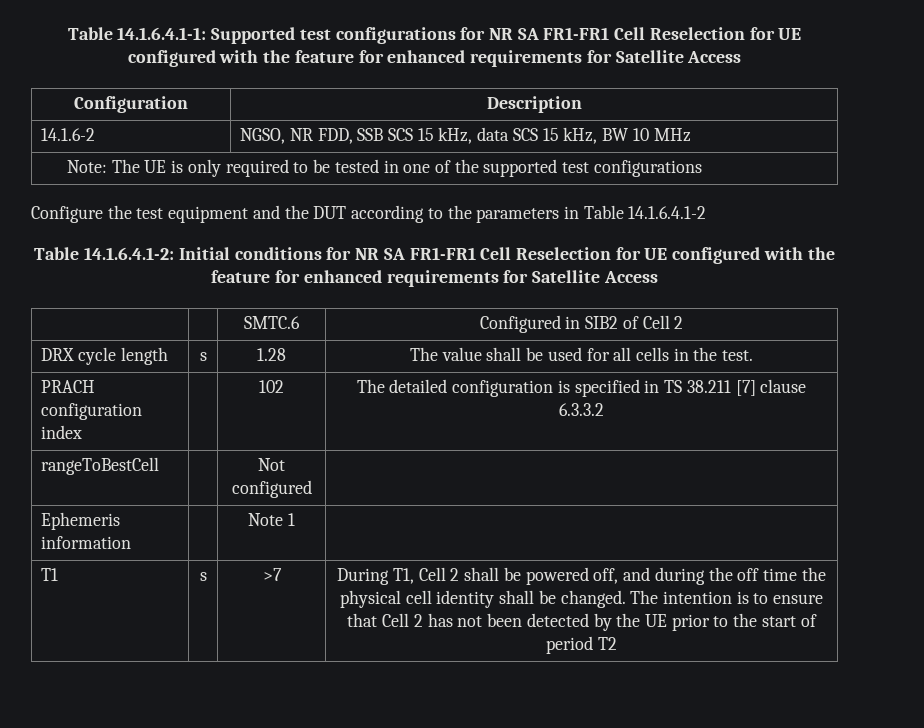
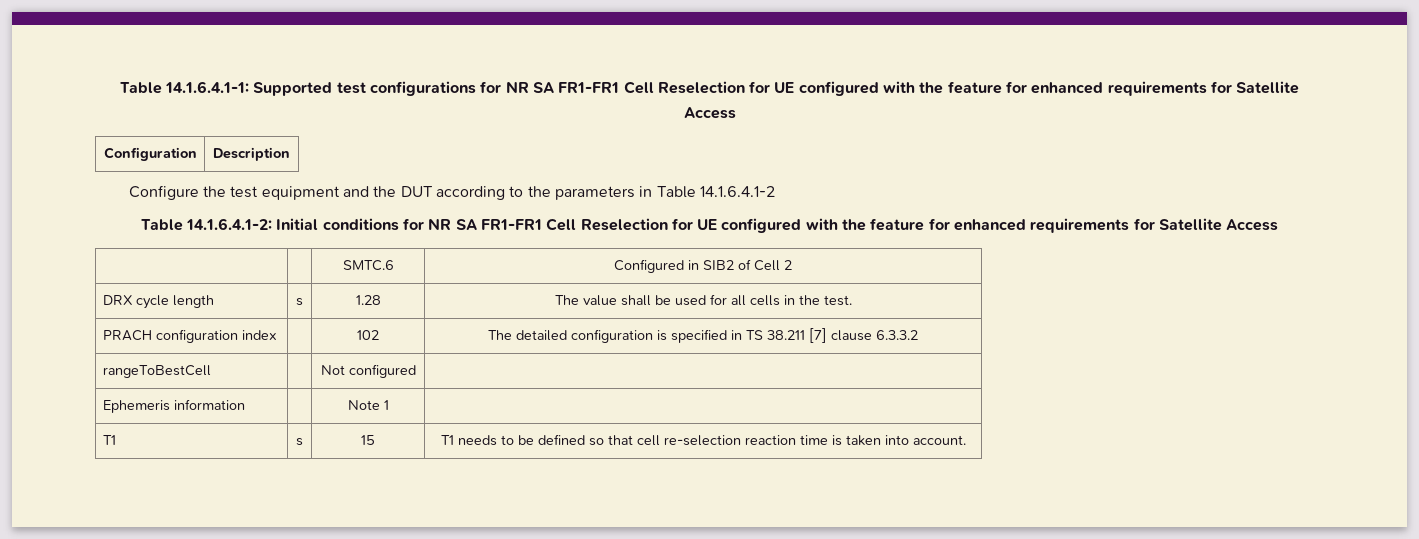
[41,128,96,141] [240,127,691,144] [66,159,702,177] // 14.1.6-2 | NGSO, NR FDD, SSB SCS 15 kHz, data SCS 15 kHz, BW 10 MHz // Note: The UE is only required to be tested in one of the supported test configurations -> (290, 154) none
[262,568,282,581] [337,567,826,585] [339,590,824,608] [347,613,817,631] [546,636,617,654] >7 | During T1, Cell 2 shall be powered off, and during the off time the physical cell identity shall be changed. The intention is to ensure that Cell 2 has not been detected by the UE prior to the start of period T2 -> [361,435,375,445] [440,434,966,446] 15 | T1 needs to be defined so that cell re-selection reaction time is taken into account.

